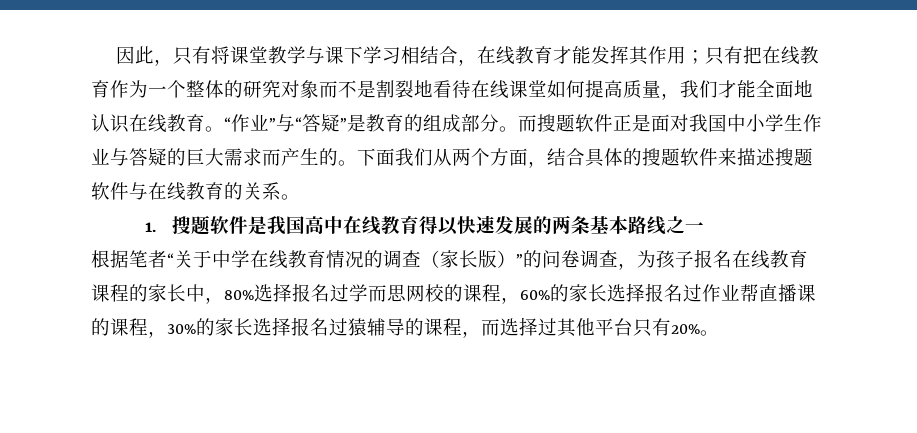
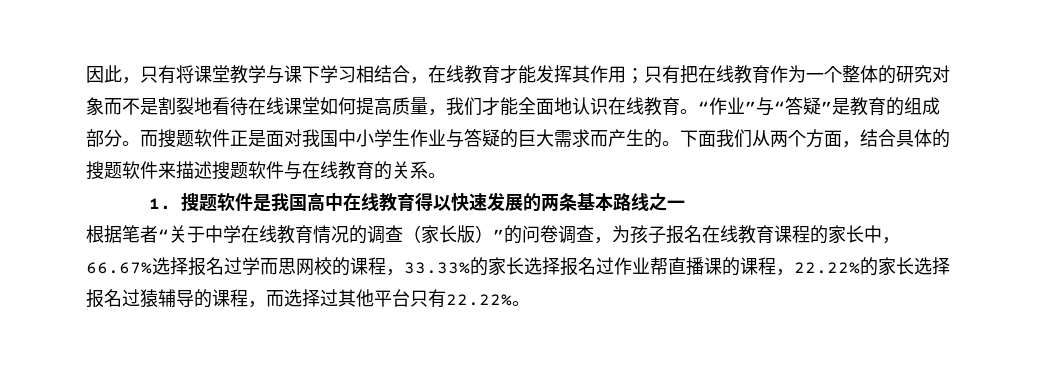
[224,290,254,300] 80% -> [86,262,152,274] 66.67%
[520,290,550,300] 60% -> [404,262,470,274] 33.33%
[167,324,196,334] 30% -> [794,262,860,274] 22.22%
[671,324,700,334] 20% -> [446,294,512,306] 22.22%

